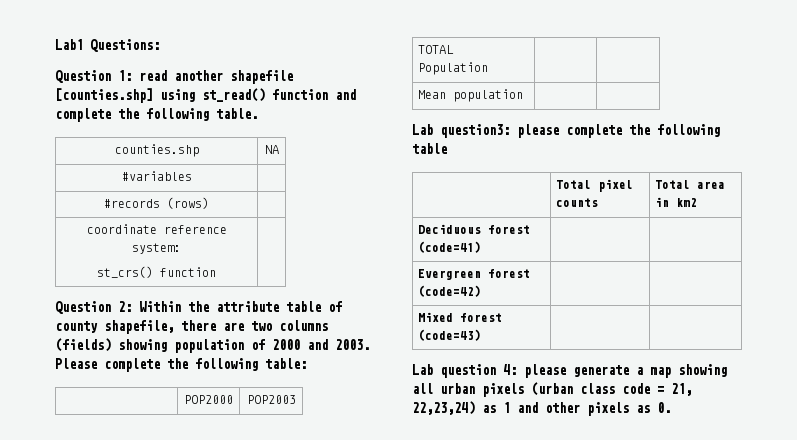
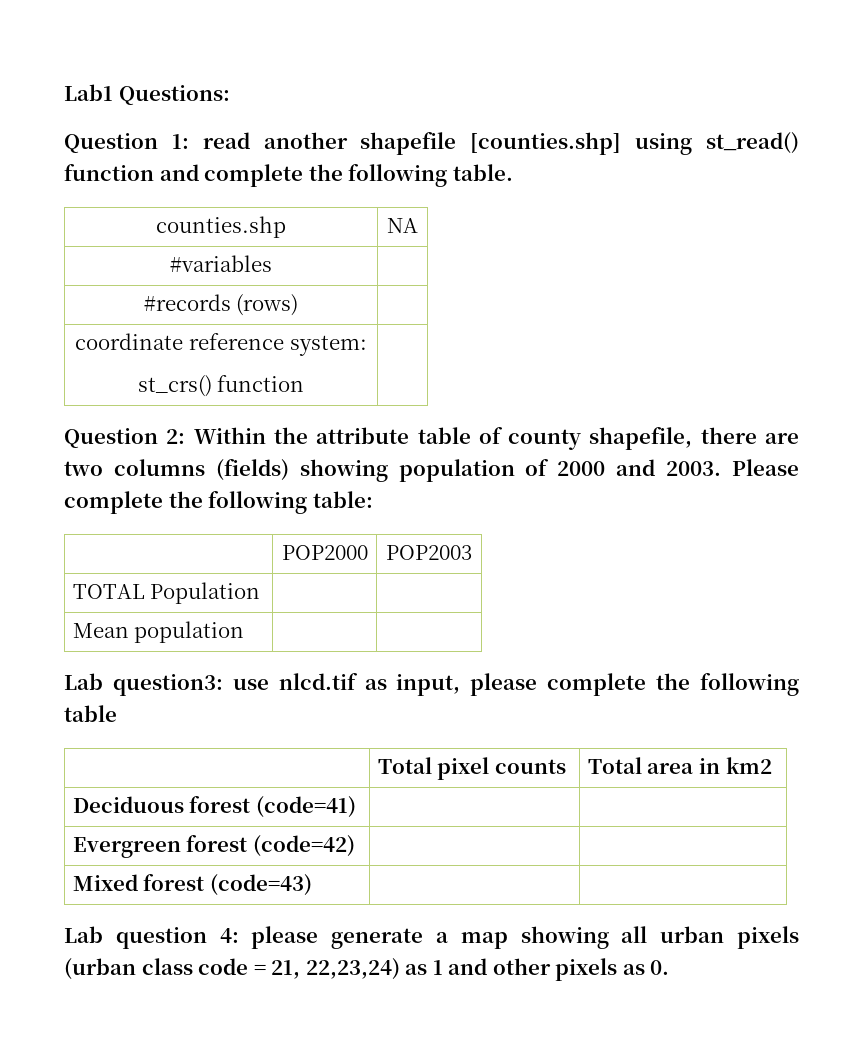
(510, 131) none -> [232,673,461,696] use nlcd.tif as input,

